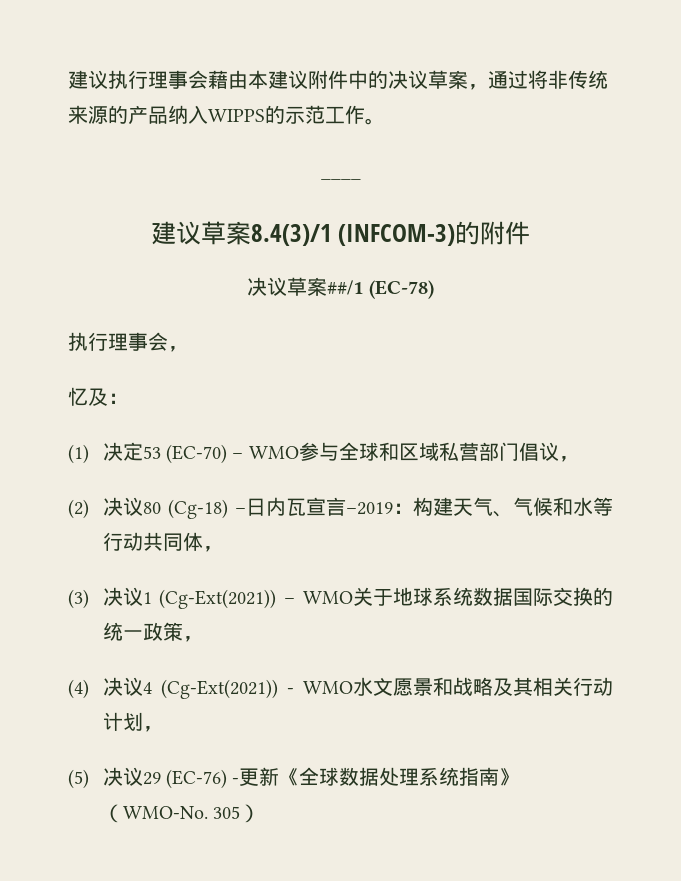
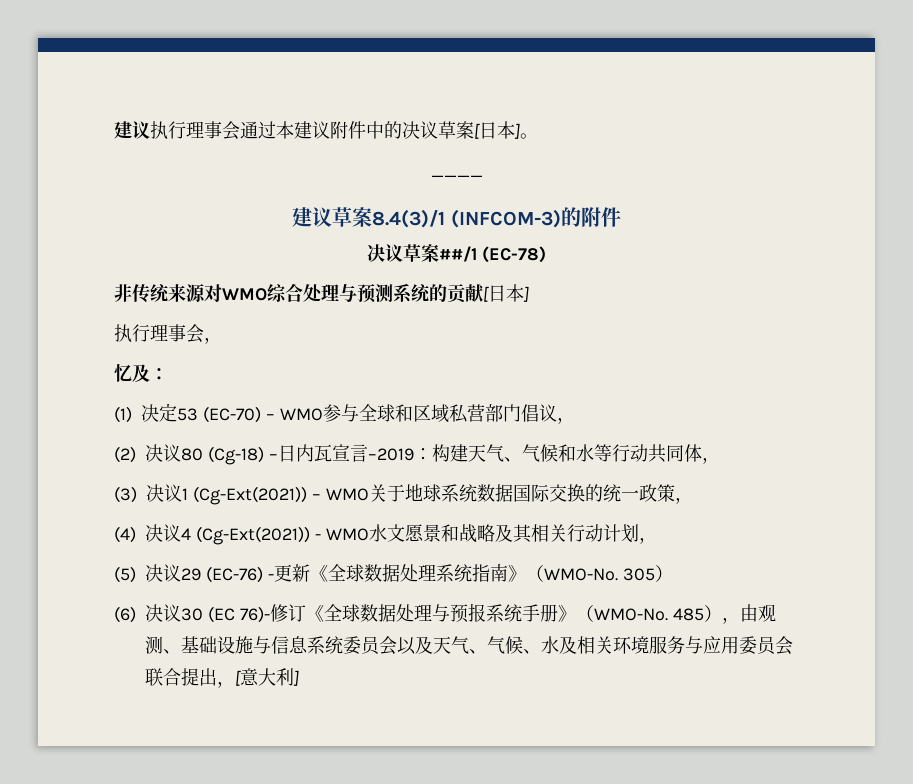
[208,70,248,89] 藉由 -> [240,121,276,139] 通过
[468,70,608,90] [68,105,365,124] ，通过将非传统来源的产品纳入WIPPS的示范工作 -> [474,121,520,139] [日本]
(434, 289) none -> [114,283,529,304] // 非传统来源对WMO综合处理与预测系统的贡献[日本]
(260, 813) none -> [114,603,776,624] [145,636,793,655] [145,668,299,688] // (6)决议30 (EC 76)-修订《全球数据处理与预报系统手册》（WMO-No. 485），由观测、基础设施与信息系统委员会以及天气、气候、水及相关环境服务与应用委员会联合提出，[意大利]

